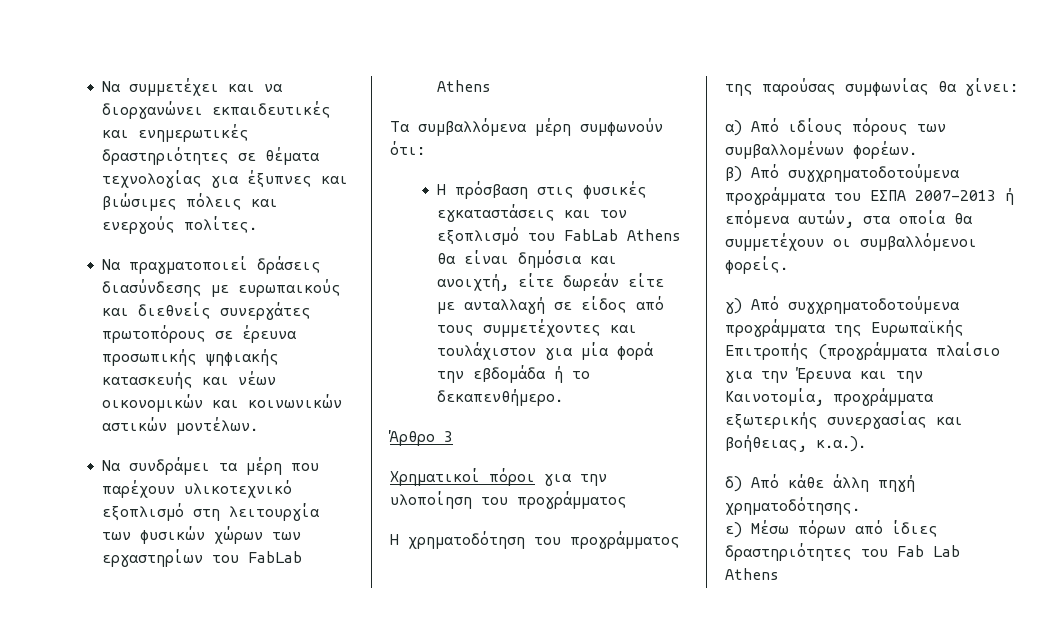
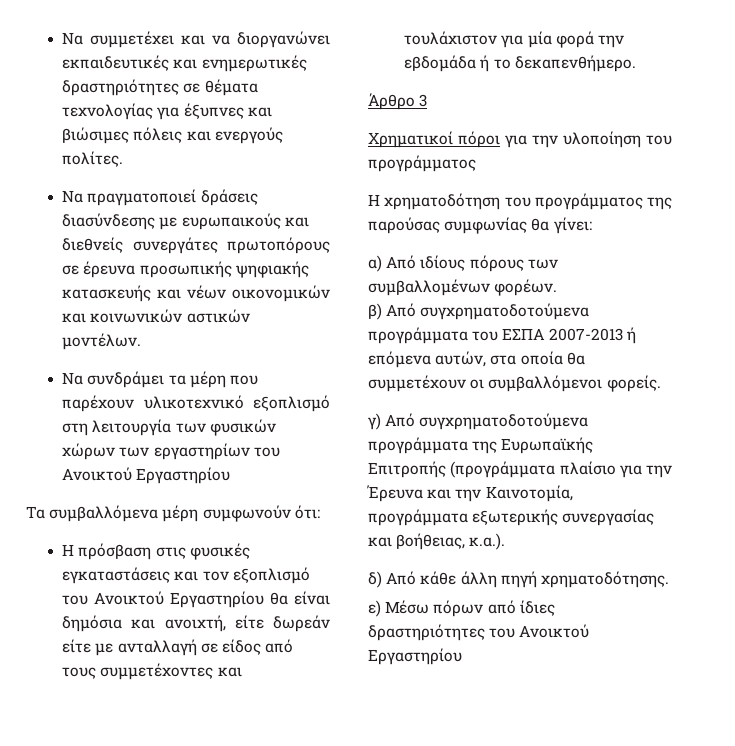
[248,551,303,563] [437,80,492,92] FabLab Athens -> [62,467,231,484] Ανοικτού Εργαστηρίου
[564,229,682,241] FabLab Athens -> [94,591,265,608] Ανοικτού Εργαστηρίου
[897,545,960,557] [725,568,779,580] Fab Lab Athens -> [519,624,590,638] [368,648,462,665] Ανοικτού Εργαστηρίου

